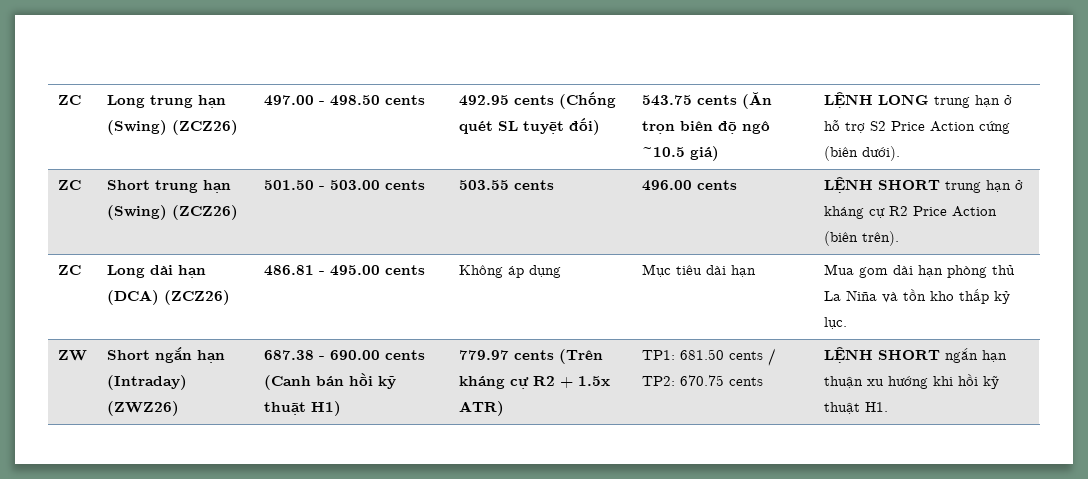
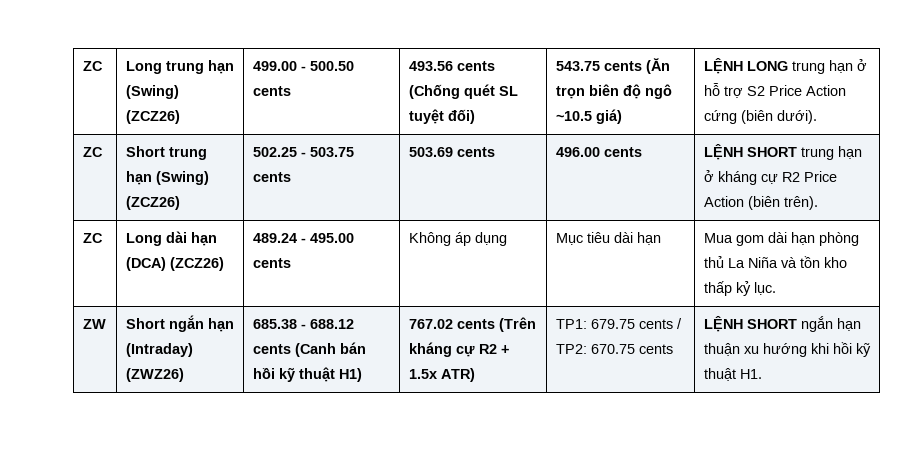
[263,95,425,106] [458,95,509,106] 497.00 - 498.50 cents | 492.95 -> [252,61,354,71] [252,86,291,96] [408,61,453,71] 499.00 - 500.50 cents | 493.56
[263,180,425,190] [458,180,509,190] 501.50 - 503.00 cents | 503.55 -> [252,147,354,157] [252,172,291,182] [408,147,453,157] 502.25 - 503.75 cents | 503.69
[263,265,314,276] 486.81 -> [252,233,297,243] 489.24
[263,350,380,360] 687.38 - 690.00 -> [252,319,354,329] 685.38 - 688.12
[458,350,509,360] 779.97 -> [408,319,453,329] 767.02
[679,349,724,360] 681.50 -> [590,319,635,329] 679.75

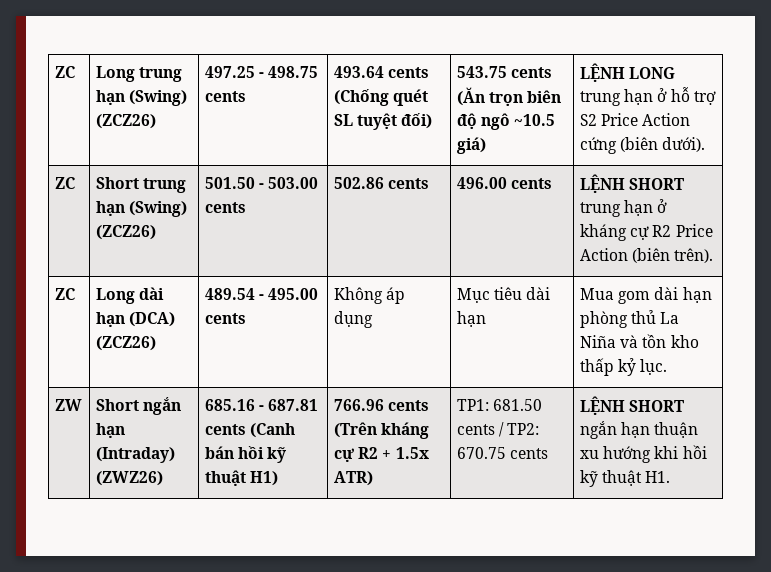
[252,61,354,71] [252,86,291,96] [408,61,453,71] 499.00 - 500.50 cents | 493.56 -> [204,66,319,78] [204,91,246,102] [333,66,384,78] 497.25 - 498.75 cents | 493.64
[252,147,354,157] [252,172,291,182] [408,147,453,157] 502.25 - 503.75 cents | 503.69 -> [204,177,319,189] [204,202,246,213] [333,177,384,189] 501.50 - 503.00 cents | 502.86
[252,233,297,243] 489.24 -> [204,288,255,300] 489.54
[252,319,354,329] 685.38 - 688.12 -> [204,399,319,411] 685.16 - 687.81
[408,319,453,329] 767.02 -> [333,399,384,411] 766.96
[590,319,635,329] 679.75 -> [493,399,543,411] 681.50

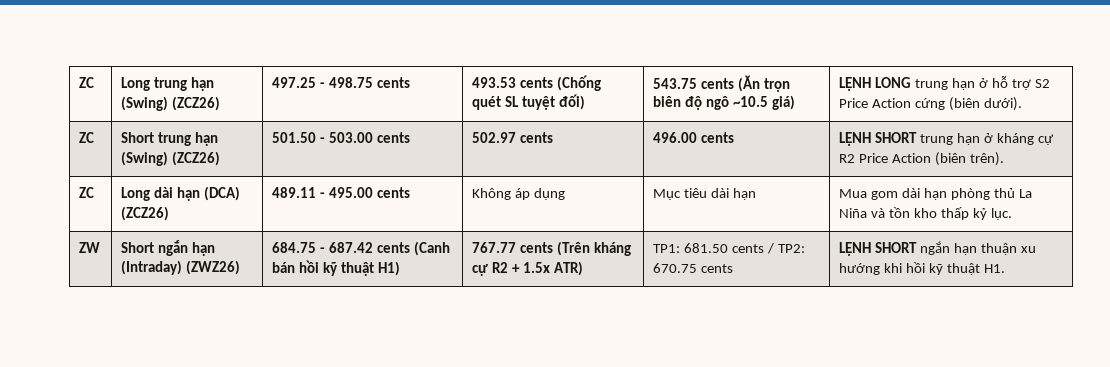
[333,66,384,78] 493.64 -> [472,77,517,88] 493.53
[333,177,384,189] 502.86 -> [472,132,517,143] 502.97
[204,288,255,300] 489.54 -> [272,187,317,198] 489.11
[204,399,319,411] 685.16 - 687.81 -> [272,242,373,253] 684.75 - 687.42
[333,399,384,411] 766.96 -> [472,242,517,253] 767.77

